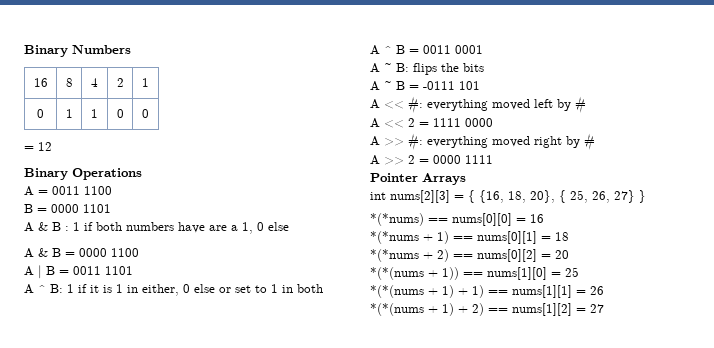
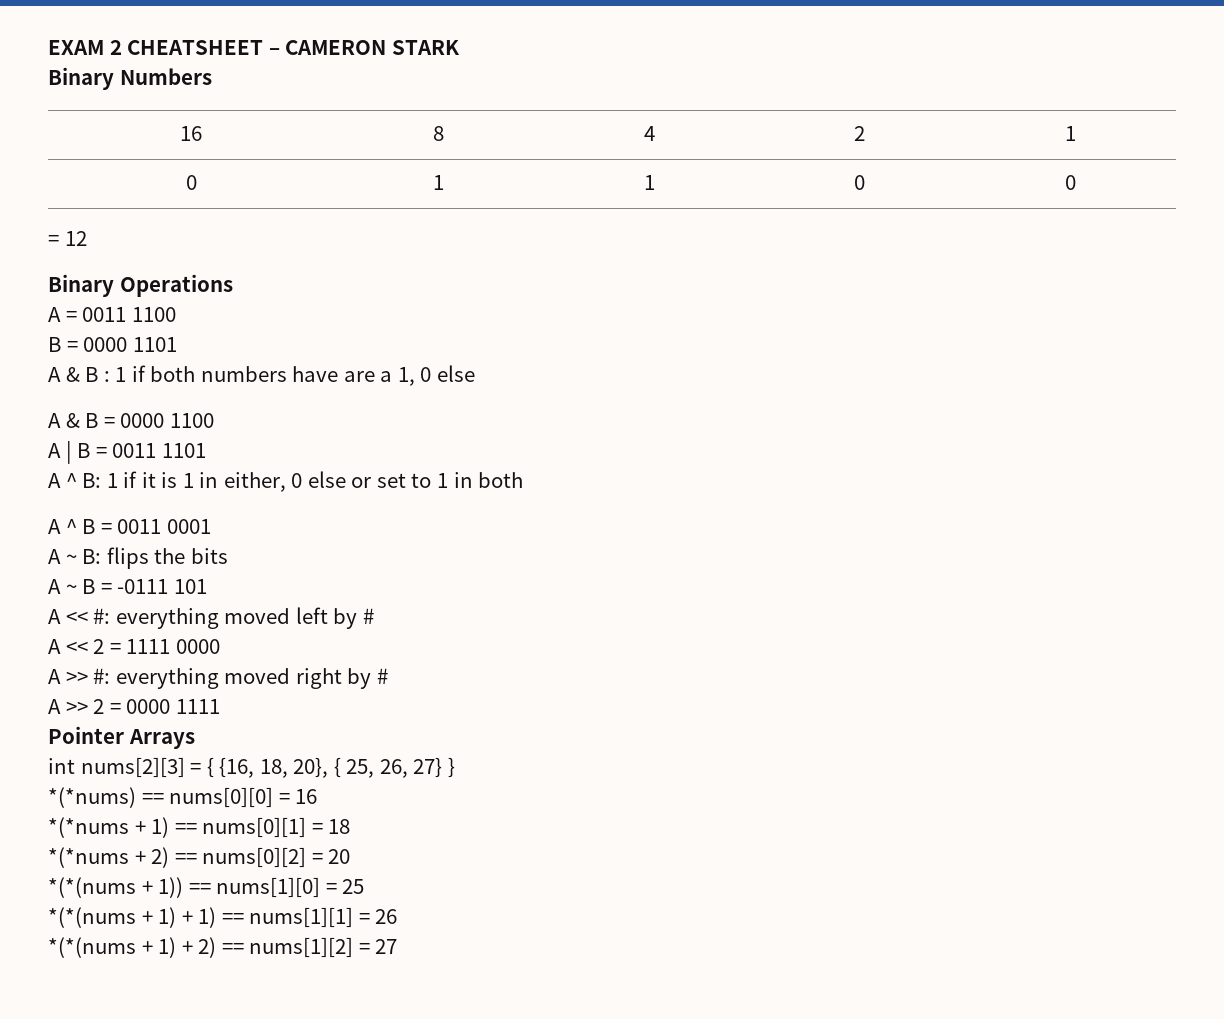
(24, 51) none -> [48,40,460,55] EXAM 2 CHEATSHEET – CAMERON STARK //

